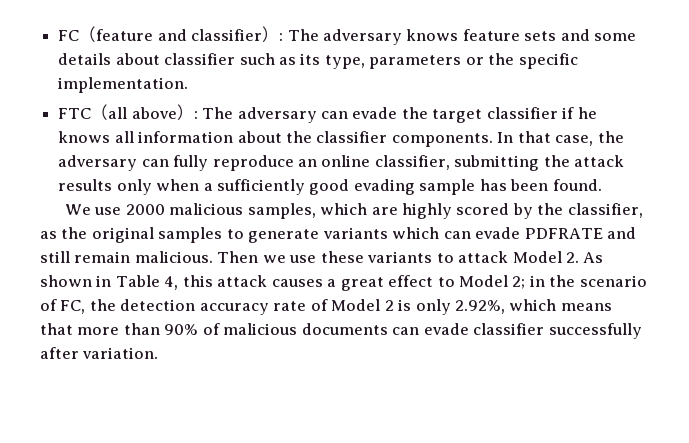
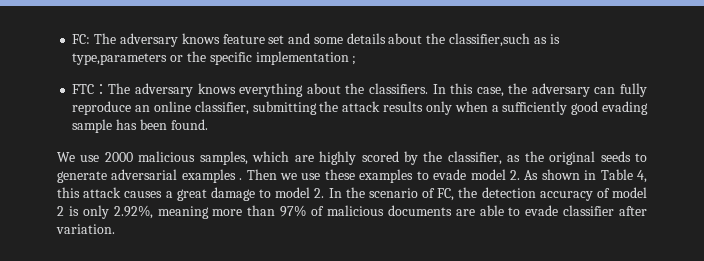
[58,26,637,45] [58,53,578,69] [58,77,189,93] [58,104,597,123] [58,131,551,147] FC（feature and classifier）: The adversary knows feature sets and some details about classifier such as its type, parameters or the specific implementation. // FTC（all above）: The adversary can evade the target classifier if he knows all information about the classifier components. In that -> [72,33,560,47] [72,51,357,65] [72,83,474,97] FC: The adversary knows feature set and some details about the classifier,such as is type,parameters or the specific implementation ; // FTC：The adversary knows everything about the classifiers. In this
[158,227,223,243] samples -> [600,151,631,162] seeds
[322,227,637,239] [40,251,562,263] variants which can evade PDFRATE and still remain malicious. Then we use these variants to attack Model -> [111,169,506,183] adversarial examples . Then we use these examples to evade model
[388,275,545,289] effect to Model 2; in -> [210,187,342,201] damage to model 2. In
[273,299,381,311] rate of Model -> [596,187,647,198] of model
[509,299,612,311] [40,323,73,335] which means that -> [157,206,209,219] meaning
[164,324,199,335] 90% -> [280,205,307,217] 97%
[392,327,420,335] can -> [455,205,521,216] are able to
[548,323,642,339] successfully -> (615, 210) none

